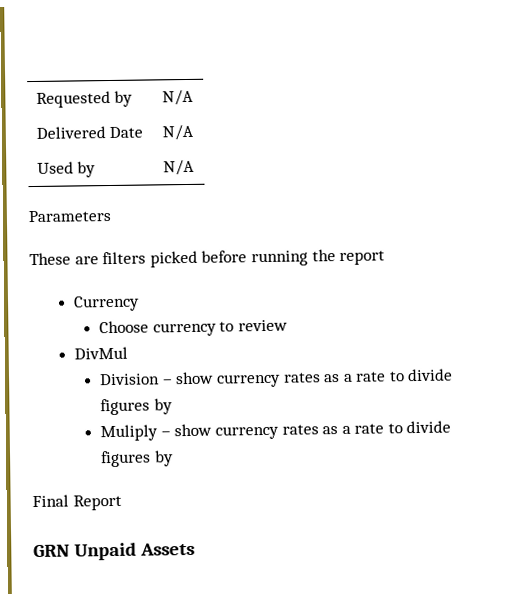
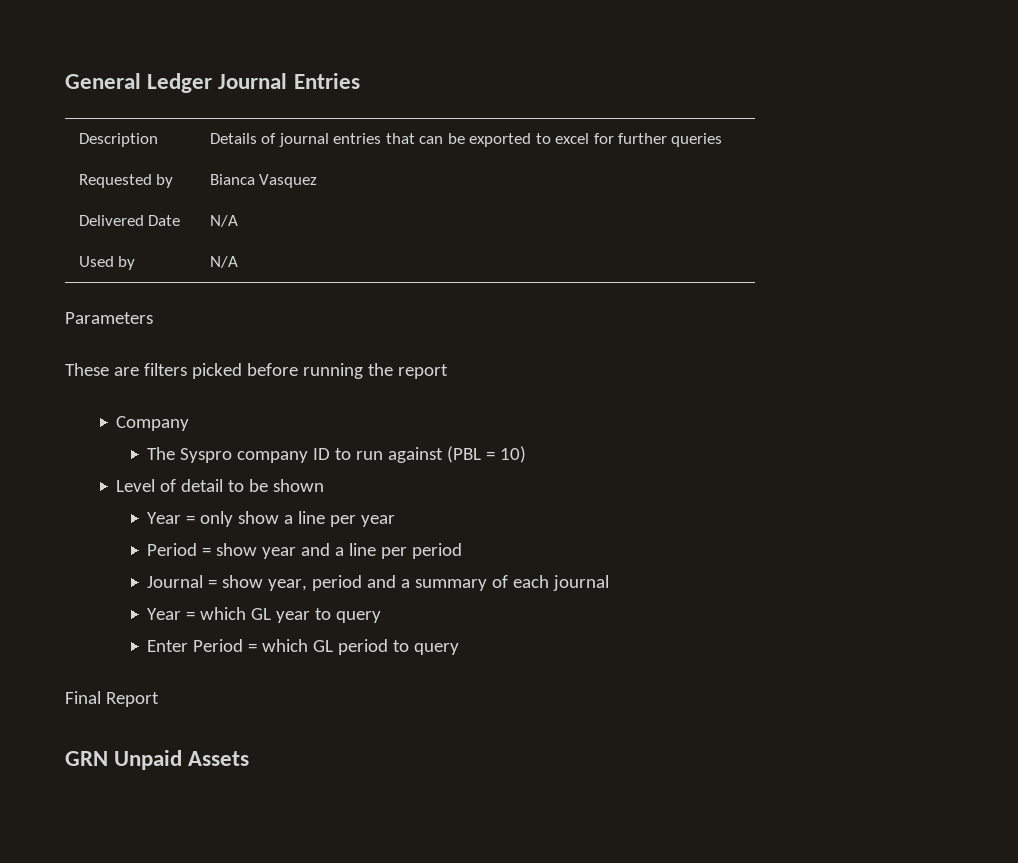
(35, 99) none -> [65,73,360,93] [79,133,159,147] [210,133,723,147] General Ledger Journal Entries // Description | Details of journal entries that can be exported to excel for further queries //
[161,89,194,106] N/A -> [210,174,318,188] Bianca Vasquez
[72,295,140,312] [99,319,288,337] [73,346,128,360] [99,368,454,388] [100,398,173,416] [100,420,452,442] [100,450,174,468] Currency // Choose currency to review // DivMul // Division – show currency rates as a rate to divide figures by // Muliply – show currency rates as a rate to divide figures by -> [116,416,190,431] [147,446,527,463] [116,479,325,492] [147,511,396,527] [147,543,463,559] [147,575,610,591] [147,607,382,623] [147,639,460,655] Company // The Syspro company ID to run against (PBL = 10) // Level of detail to be shown // Year = only show a line per year // Period = show year and a line per period // Journal = show year, period and a summary of each journal // Year = which GL year to query // Enter Period = which GL period to query

